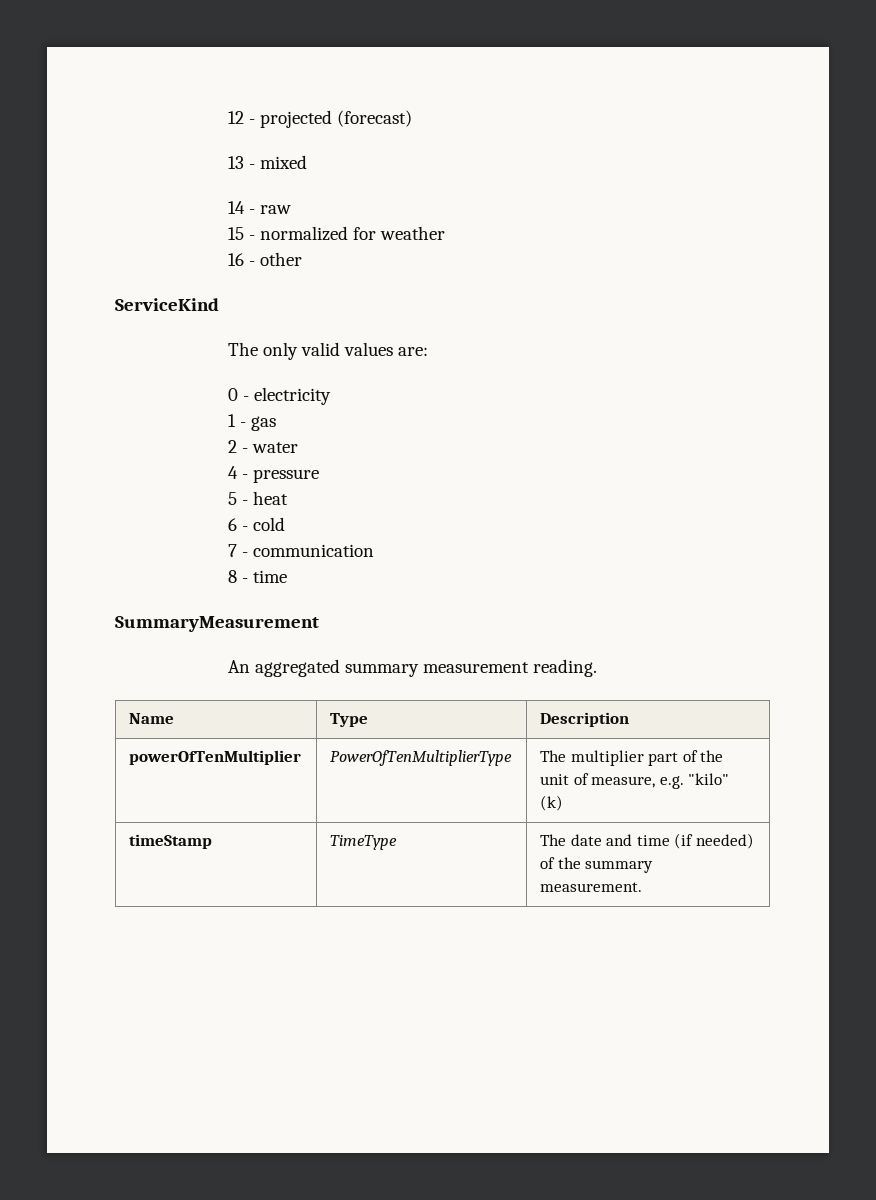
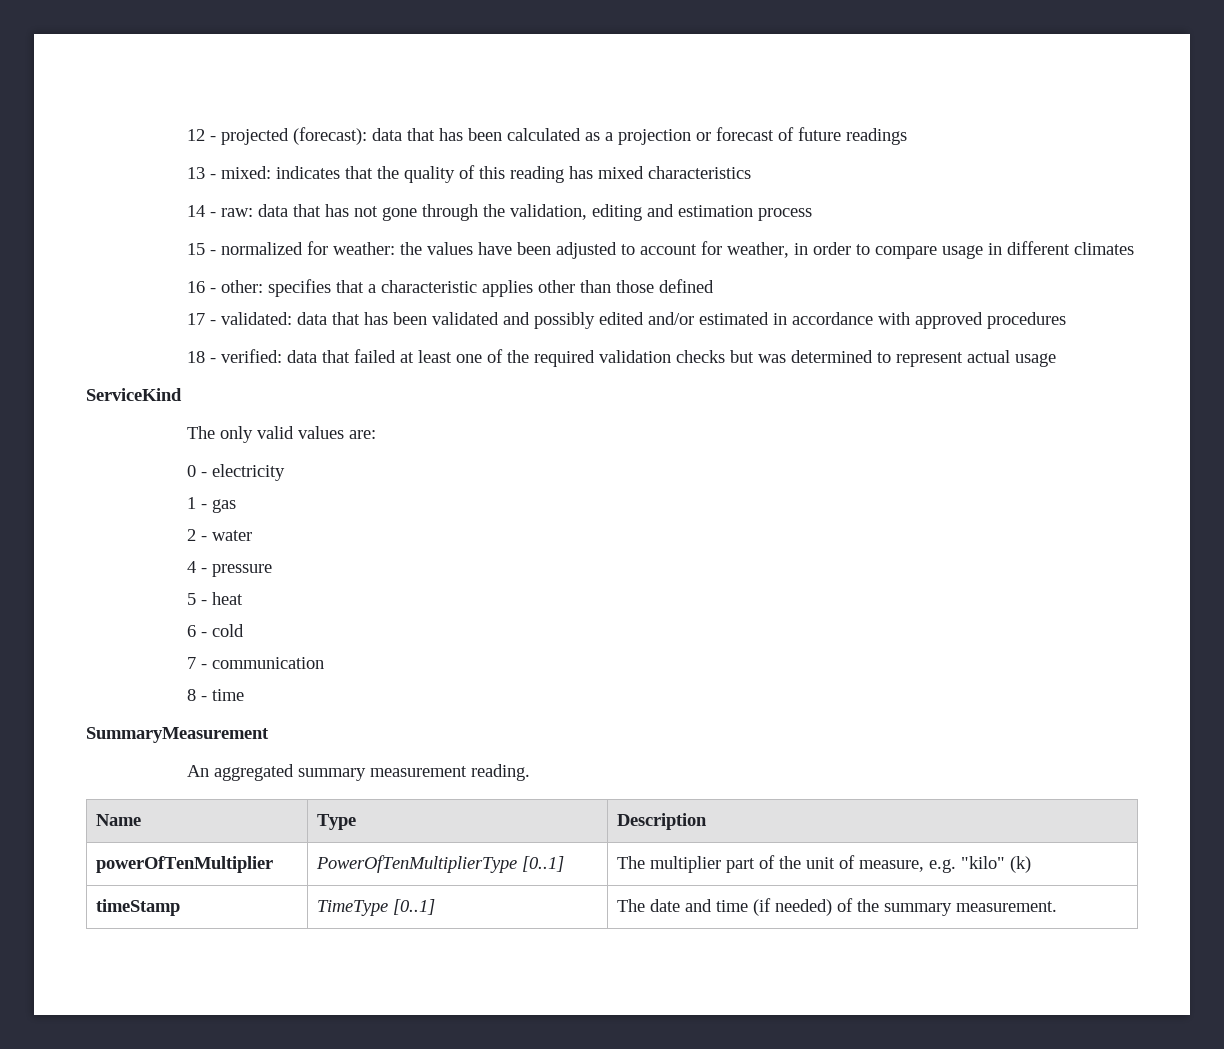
[337,110,413,127] [227,156,255,169] (forecast) // 13 - -> [293,127,908,145] [187,165,594,183] (forecast): data that has been calculated as a projection or forecast of future readings // 13 - mixed: indicates that the quality of this reading has
(307, 162) none -> [648,166,752,179] characteristics
[259,205,291,214] [227,226,446,241] [227,252,302,266] raw // 15 - normalized for weather // 16 - other -> [221,204,813,221] [187,241,1135,259] [187,279,715,297] [187,312,1067,329] [187,349,1057,367] raw: data that has not gone through the validation, editing and estimation process // 15 - normalized for weather: the values have been adjusted to account for weather, in order to compare usage in different climates // 16 - other: specifies that a characteristic applies other than those defined // 17 - validated: data that has been validated and possibly edited and/or estimated in accordance with approved procedures // 18 - verified: data that failed at least one of the required validation checks but was determined to represent actual usage
(513, 758) none -> [522,856,565,872] [0..1]
(398, 842) none -> [393,899,436,915] [0..1]

